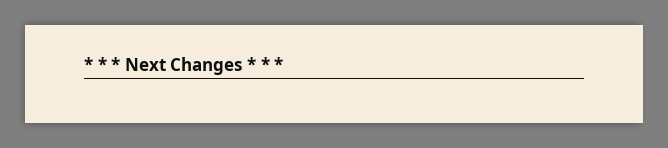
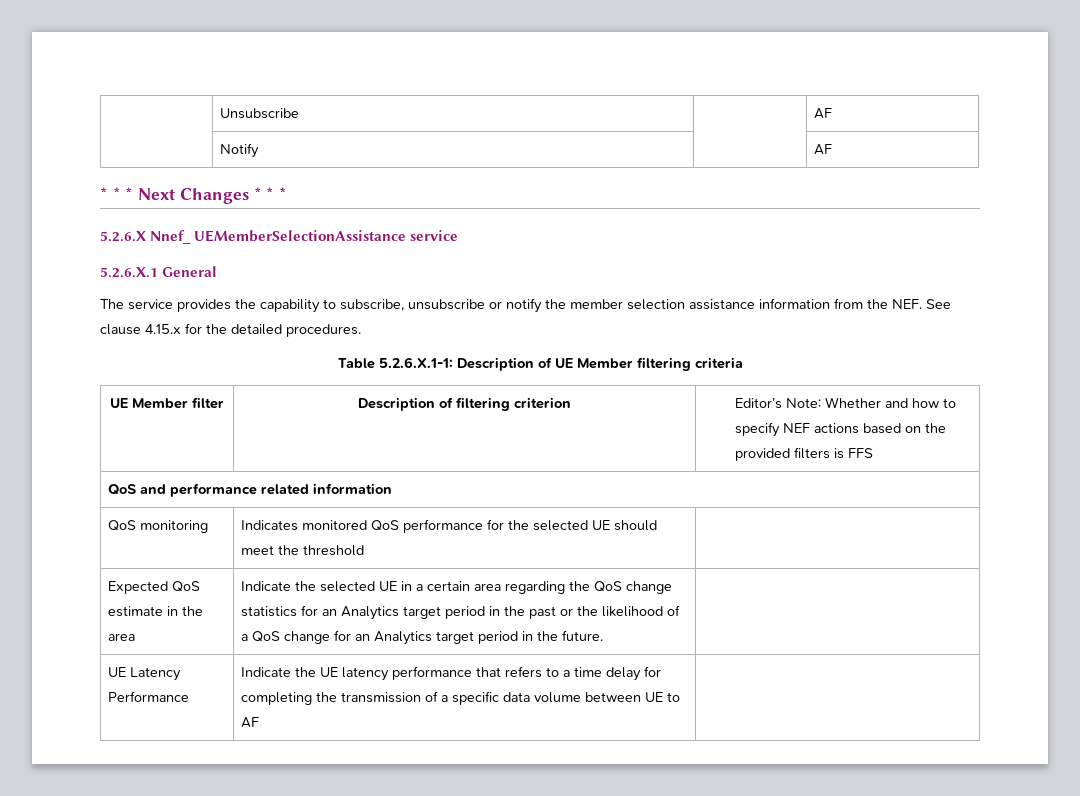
(84, 64) none -> [219,108,299,119] [813,108,832,119] [219,143,259,158] [813,144,832,155] | Unsubscribe | | AF // | Notify | | AF //
(284, 64) none -> [100,230,459,244] [100,266,218,278] [100,298,951,313] [100,323,361,337] [337,357,743,371] [110,397,224,409] [358,397,571,411] [734,397,956,409] [734,422,946,437] [734,447,873,461] [107,483,392,497] [107,520,208,533] [240,519,657,533] [240,545,364,556] [107,581,200,594] [107,606,203,617] [107,633,135,641] [240,581,672,594] [240,605,680,620] [240,630,603,645] [107,667,181,681] [107,691,189,702] [240,666,661,681] [240,691,680,705] [240,717,259,728] // 5.2.6.X Nnef_ UEMemberSelectionAssistance service // 5.2.6.X.1 General // The service provides the capability to subscribe, unsubscribe or notify the member selection assistance information from the NEF. See clause 4.15.x for the detailed procedures. // Table 5.2.6.X.1-1: Description of UE Member filtering criteria // UE Member filter | Description of filtering criterion | Editor’s Note: Whether and how to specify NEF actions based on the provided filters is FFS // QoS and performance related information // QoS monitoring | Indicates monitored QoS performance for the selected UE should meet the threshold | // Expected QoS estimate in the area | Indicate the selected UE in a certain area regarding the QoS change statistics for an Analytics target period in the past or the likelihood of a QoS change for an Analytics target period in the future. | // UE Latency Performance | Indicate the UE latency performance that refers to a time delay for completing the transmission of a specific data volume between UE to AF |

